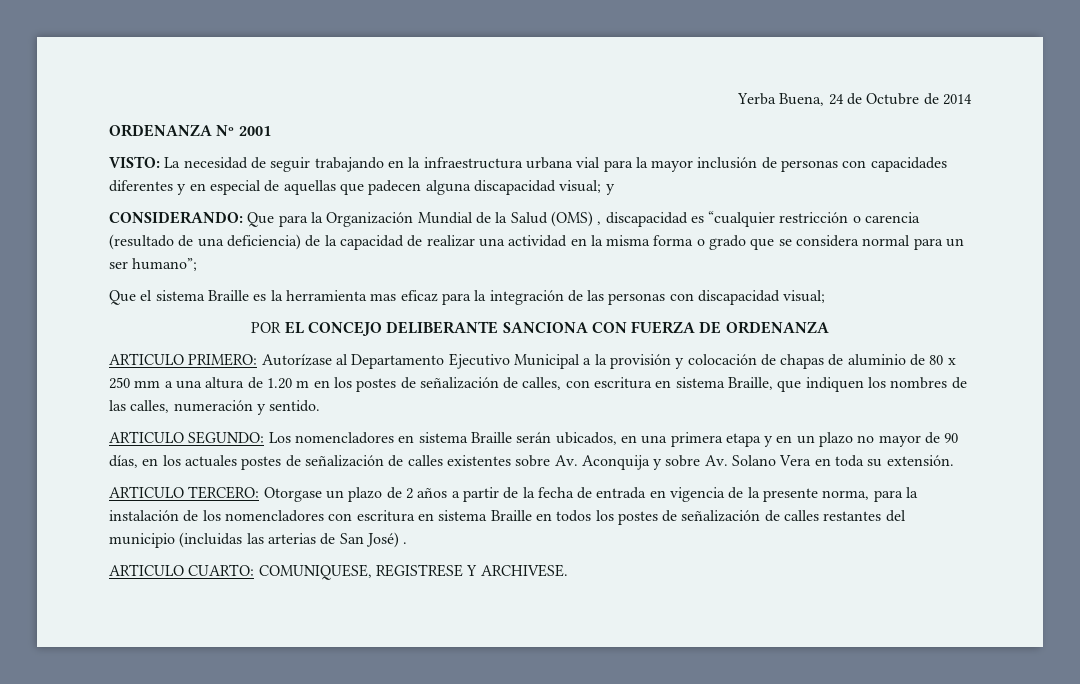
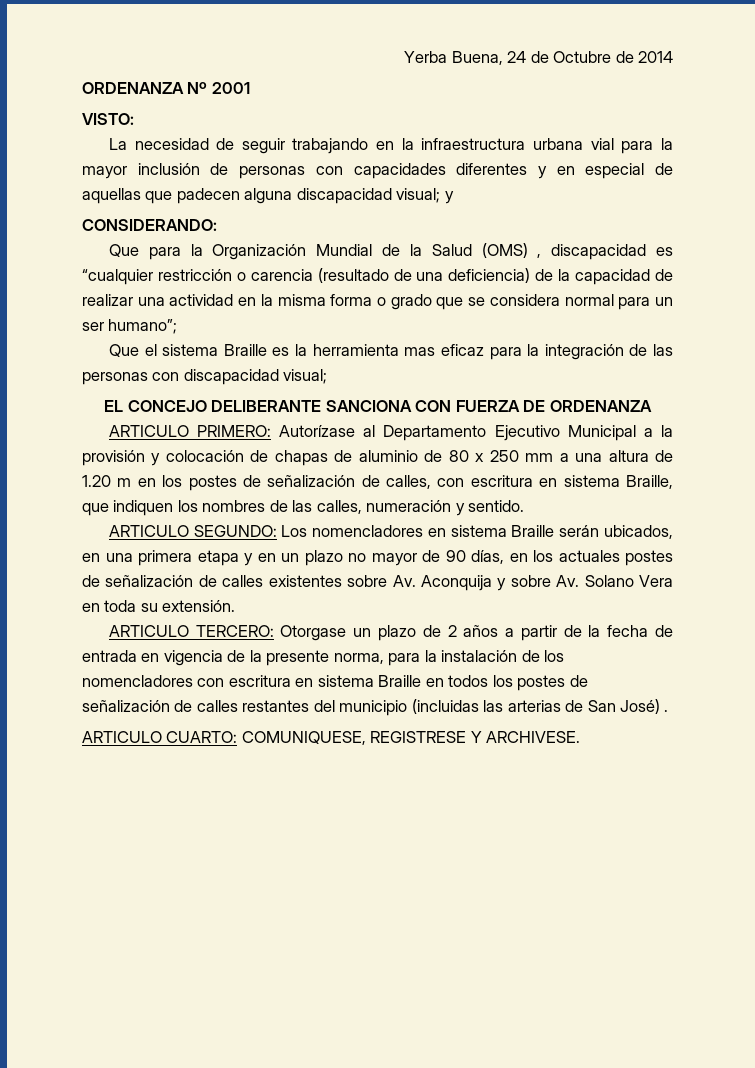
(160, 162) none -> (134, 119) //
(243, 217) none -> (217, 225) //
[251,322,282,333] POR -> (328, 376) none

